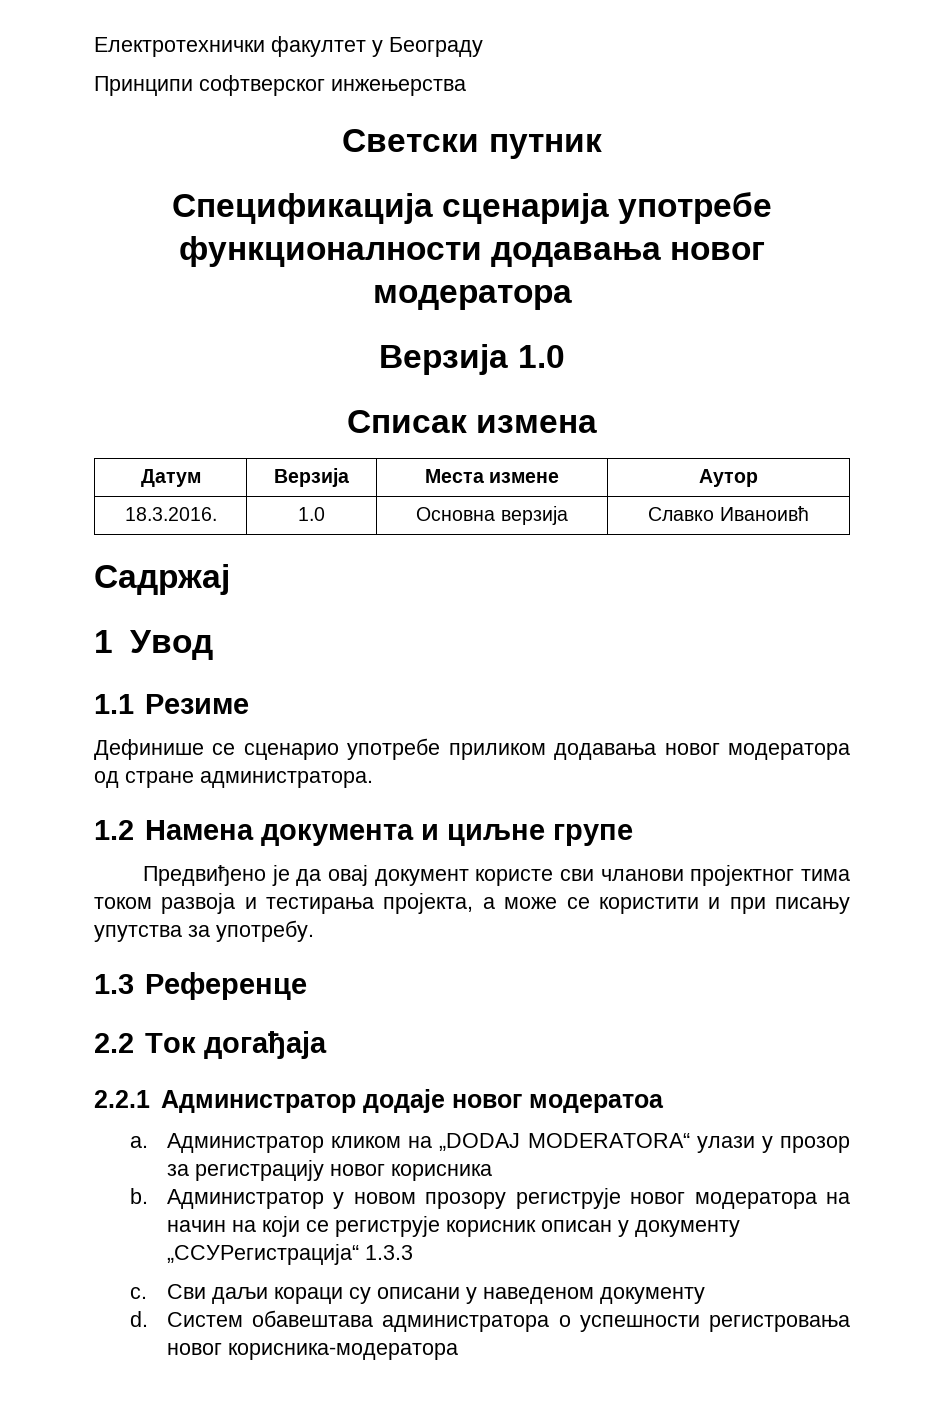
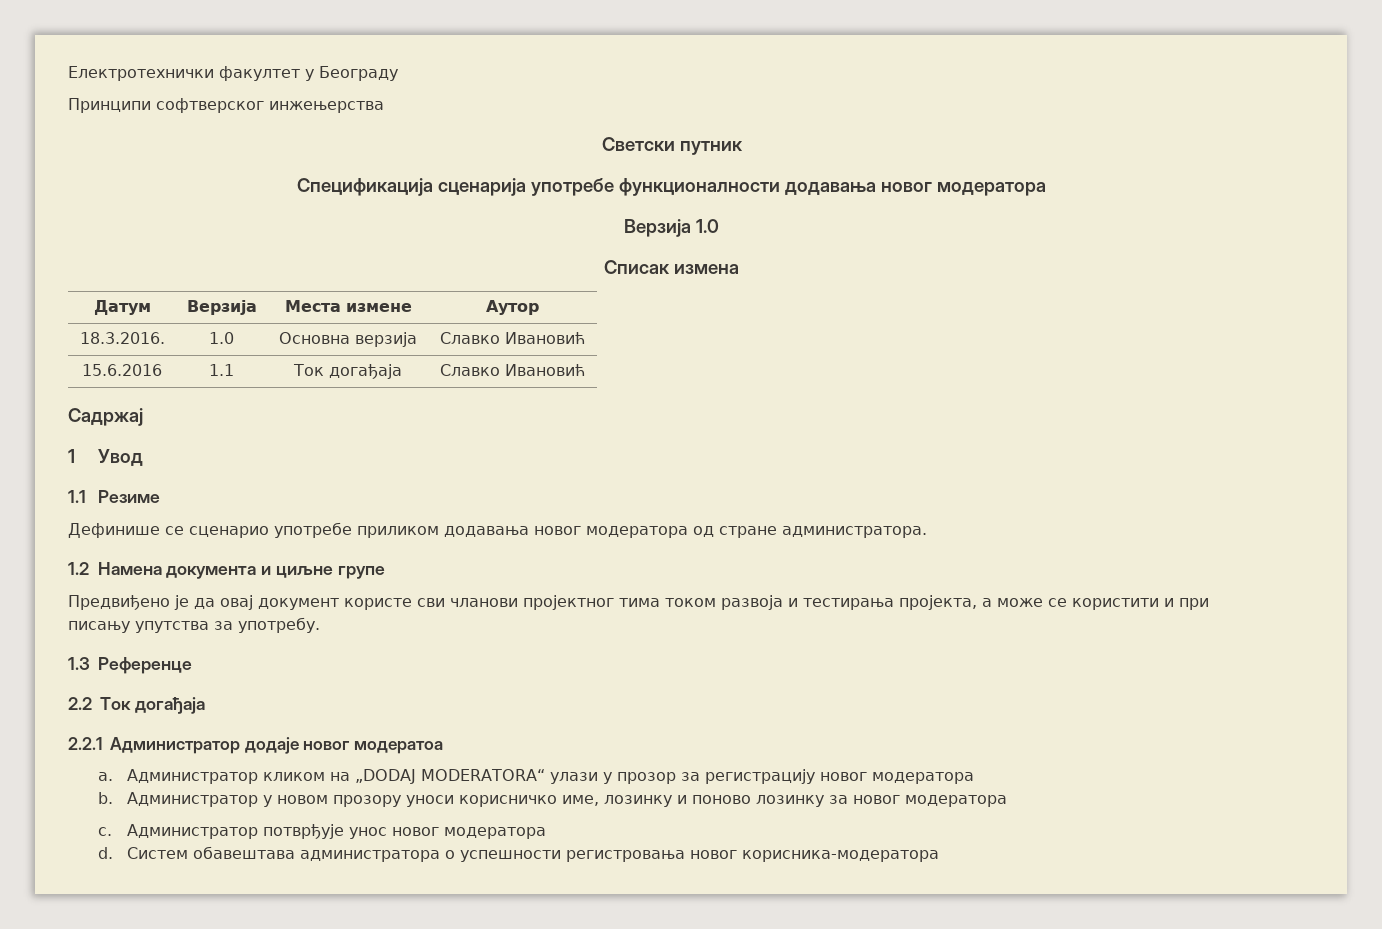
[719,506,809,521] Иваноивћ -> [505,332,585,344] [82,364,162,376] [209,364,234,376] [293,364,402,379] [440,364,585,376] Ивановић // 15.6.2016 | 1.1 | Ток догађаја | Славко Ивановић
[390,1164,492,1181] корисника -> [872,772,975,784] модератора
[515,1188,851,1209] [166,1216,740,1237] [166,1244,413,1265] [130,1284,705,1304] региструје новог модератора на начин на који се региструје корисник описан у документу „ССУРегистрација“ 1.3.3 // c. Сви даљи кораци су описани у наведеном документу -> [406,795,1008,807] [97,824,547,839] уноси корисничко име, лозинку и поново лозинку за новог модератора // c. Администратор потврђује унос новог модератора

